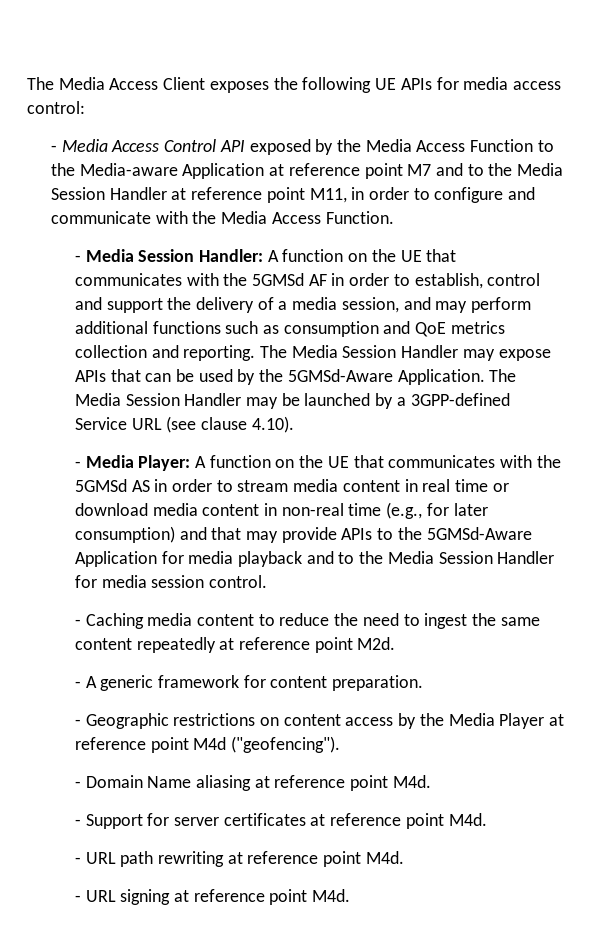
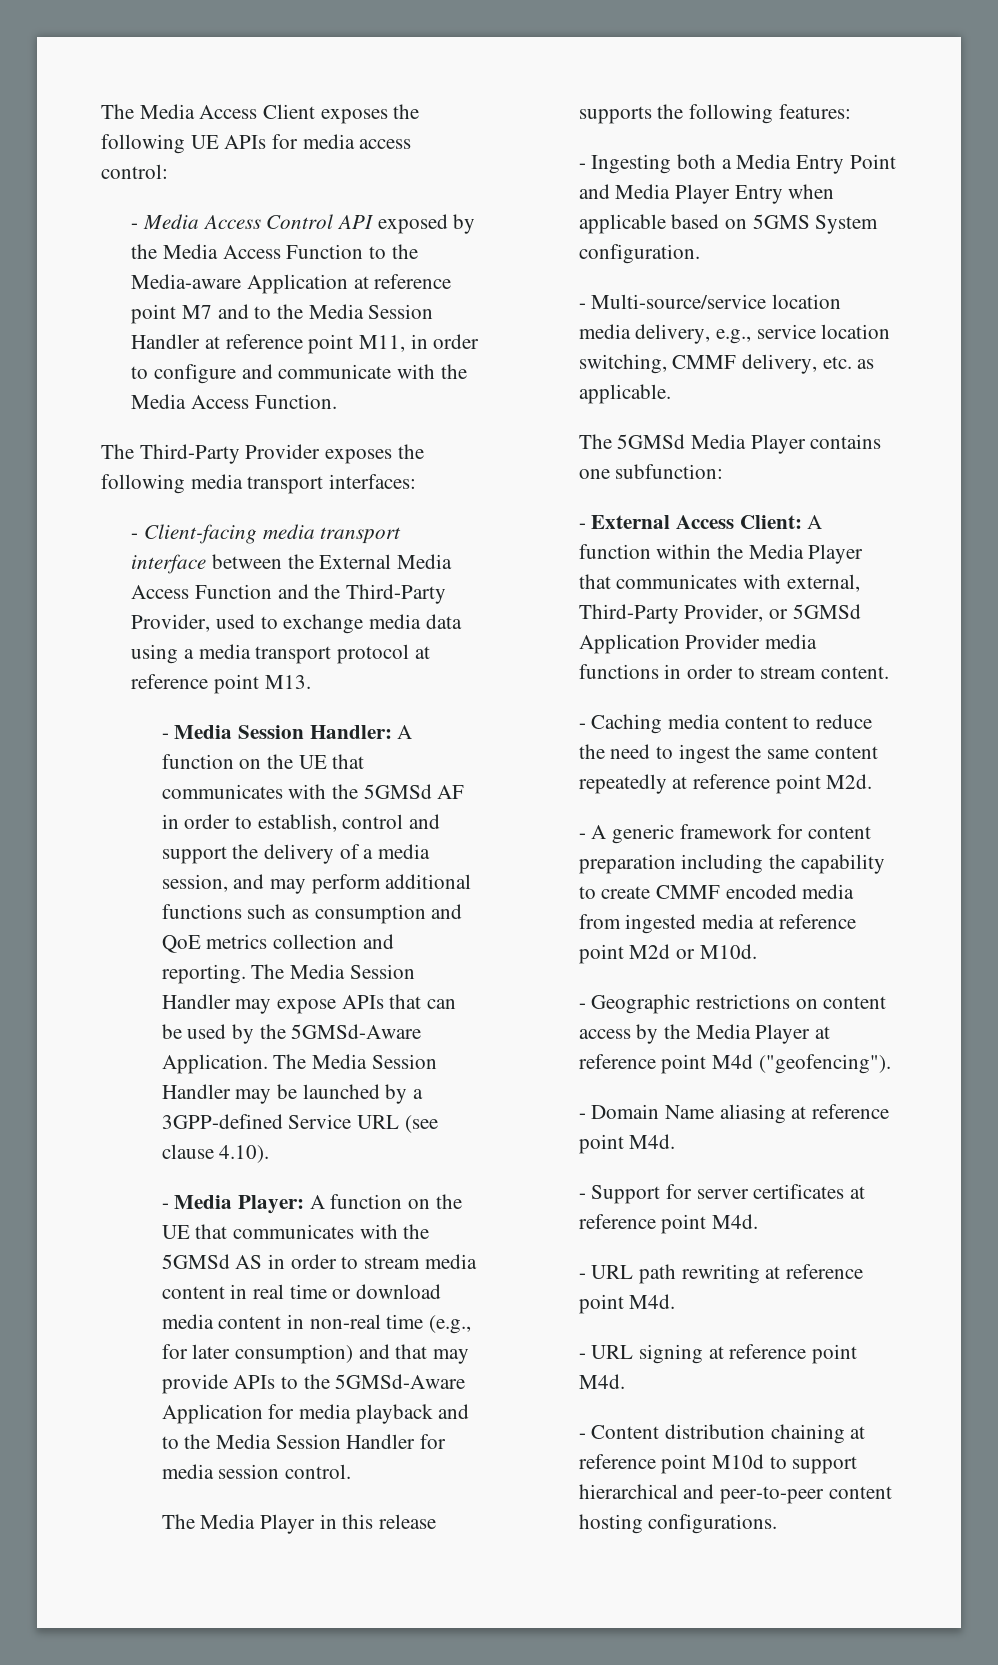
(394, 217) none -> [101,444,424,464] [101,474,417,494] [131,524,402,544] [131,554,453,574] [131,584,447,604] [131,614,462,634] [131,644,430,664] [131,674,311,694] // The Third-Party Provider exposes the following media transport interfaces: // - Client-facing media transport interface between the External Media Access Function and the Third-Party Provider, used to exchange media data using a media transport protocol at reference point M13.
(267, 581) none -> [161,1514,437,1534] [578,104,851,124] [578,154,896,174] [578,184,835,204] [578,214,879,234] [578,244,700,264] [578,294,842,309] [578,324,891,344] [578,354,875,374] [578,384,671,404] [578,434,882,454] [578,464,724,479] [578,515,823,529] [578,544,864,564] [578,574,860,592] [578,604,861,624] [578,634,818,654] [578,664,890,679] // The Media Player in this release supports the following features: // - Ingesting both a Media Entry Point and Media Player Entry when applicable based on 5GMS System configuration. // - Multi-source/service location media delivery, e.g., service location switching, CMMF delivery, etc. as applicable. // The 5GMSd Media Player contains one subfunction: // - External Access Client: A function within the Media Player that communicates with external, Third-Party Provider, or 5GMSd Application Provider media functions in order to stream content.
[332,675,424,691] preparation. -> [578,854,885,874] [578,884,855,899] [578,914,857,934] [578,944,757,964] preparation including the capability to create CMMF encoded media from ingested media at reference point M2d or M10d.
(351, 895) none -> [578,1424,866,1444] [578,1454,858,1474] [578,1484,892,1504] [578,1514,778,1534] // - Content distribution chaining at reference point M10d to support hierarchical and peer-to-peer content hosting configurations.

